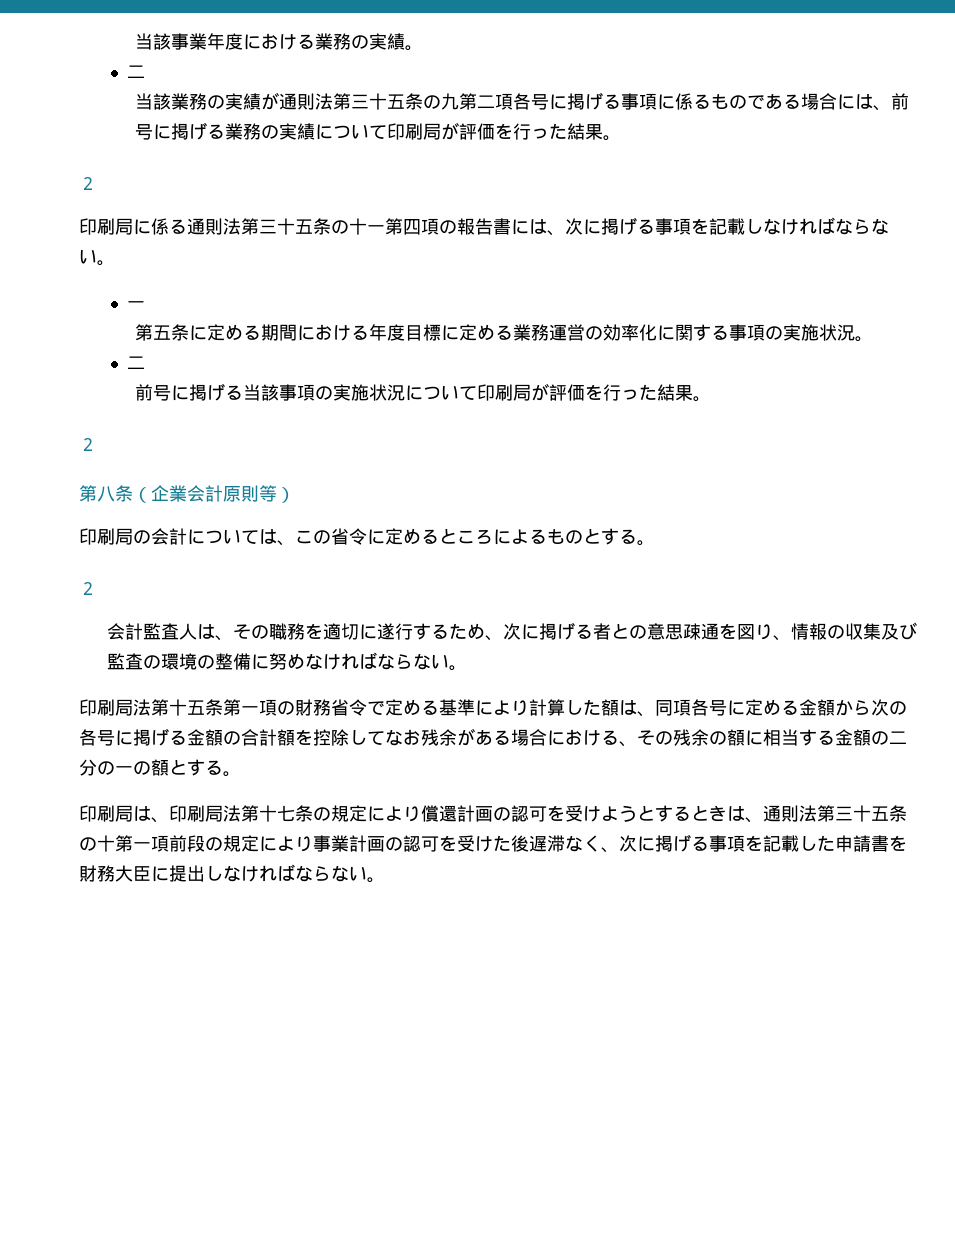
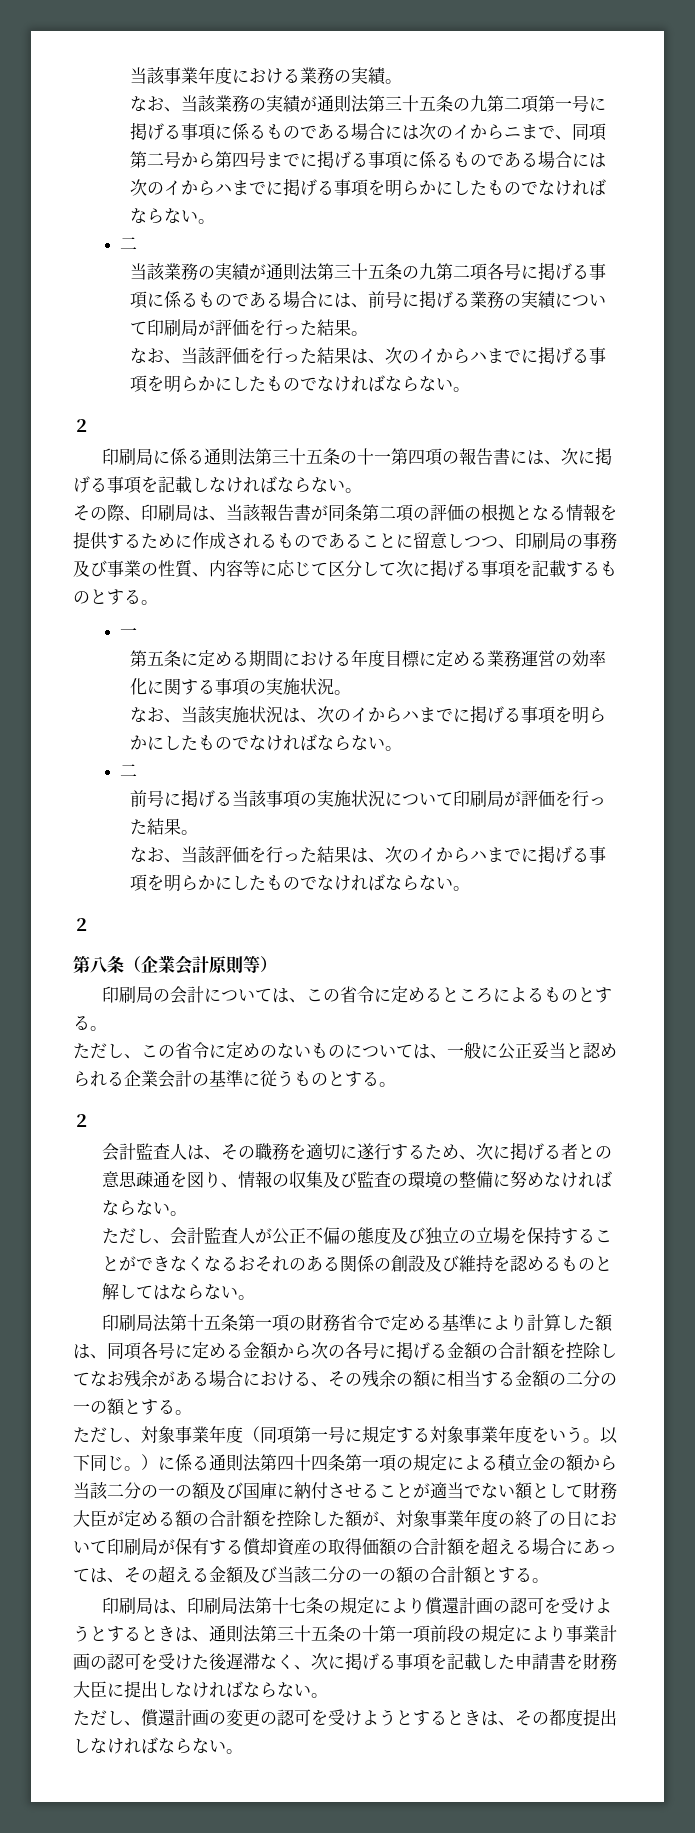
(424, 48) none -> [130,95,607,113] [130,122,607,141] [130,150,607,169] [130,178,607,197] [130,208,216,224] // なお、当該業務の実績が通則法第三十五条の九第二項第一号に掲げる事項に係るものである場合には次のイからニまで、同項第二号から第四号までに掲げる事項に係るものである場合には次のイからハまでに掲げる事項を明らかにしたものでなければならない。
(622, 138) none -> [130,346,607,365] [130,375,471,393] // なお、当該評価を行った結果は、次のイからハまでに掲げる事項を明らかにしたものでなければならない。
(115, 263) none -> [73,504,617,522] [73,532,617,550] [73,559,617,578] [73,589,158,605] // その際、印刷局は、当該報告書が同条第二項の評価の根拠となる情報を提供するために作成されるものであることに留意しつつ、印刷局の事務及び事業の性質、内容等に応じて区分して次に掲げる事項を記載するものとする。
(874, 339) none -> [130,705,607,724] [130,734,403,751] // なお、当該実施状況は、次のイからハまでに掲げる事項を明らかにしたものでなければならない。
(712, 399) none -> [130,845,607,864] [130,874,471,892] // なお、当該評価を行った結果は、次のイからハまでに掲げる事項を明らかにしたものでなければならない。
(655, 543) none -> [73,1042,617,1060] [73,1070,396,1088] // ただし、この省令に定めのないものについては、一般に公正妥当と認められる企業会計の基準に従うものとする。
(468, 668) none -> [101,1227,612,1245] [101,1255,612,1272] [101,1283,255,1300] // ただし、会計監査人が公正不偏の態度及び独立の立場を保持することができなくなるおそれのある関係の創設及び維持を認めるものと解してはならない。
(241, 774) none -> [73,1425,618,1444] [73,1454,617,1472] [73,1482,617,1500] [73,1509,617,1528] [73,1537,617,1556] [73,1565,549,1584] // ただし、対象事業年度（同項第一号に規定する対象事業年度をいう。以下同じ。）に係る通則法第四十四条第一項の規定による積立金の額から当該二分の一の額及び国庫に納付させることが適当でない額として財務大臣が定める額の合計額を控除した額が、対象事業年度の終了の日において印刷局が保有する償却資産の取得価額の合計額を超える場合にあっては、その超える金額及び当該二分の一の額の合計額とする。
(385, 880) none -> [73,1709,617,1727] [73,1737,243,1754] // ただし、償還計画の変更の認可を受けようとするときは、その都度提出しなければならない。

